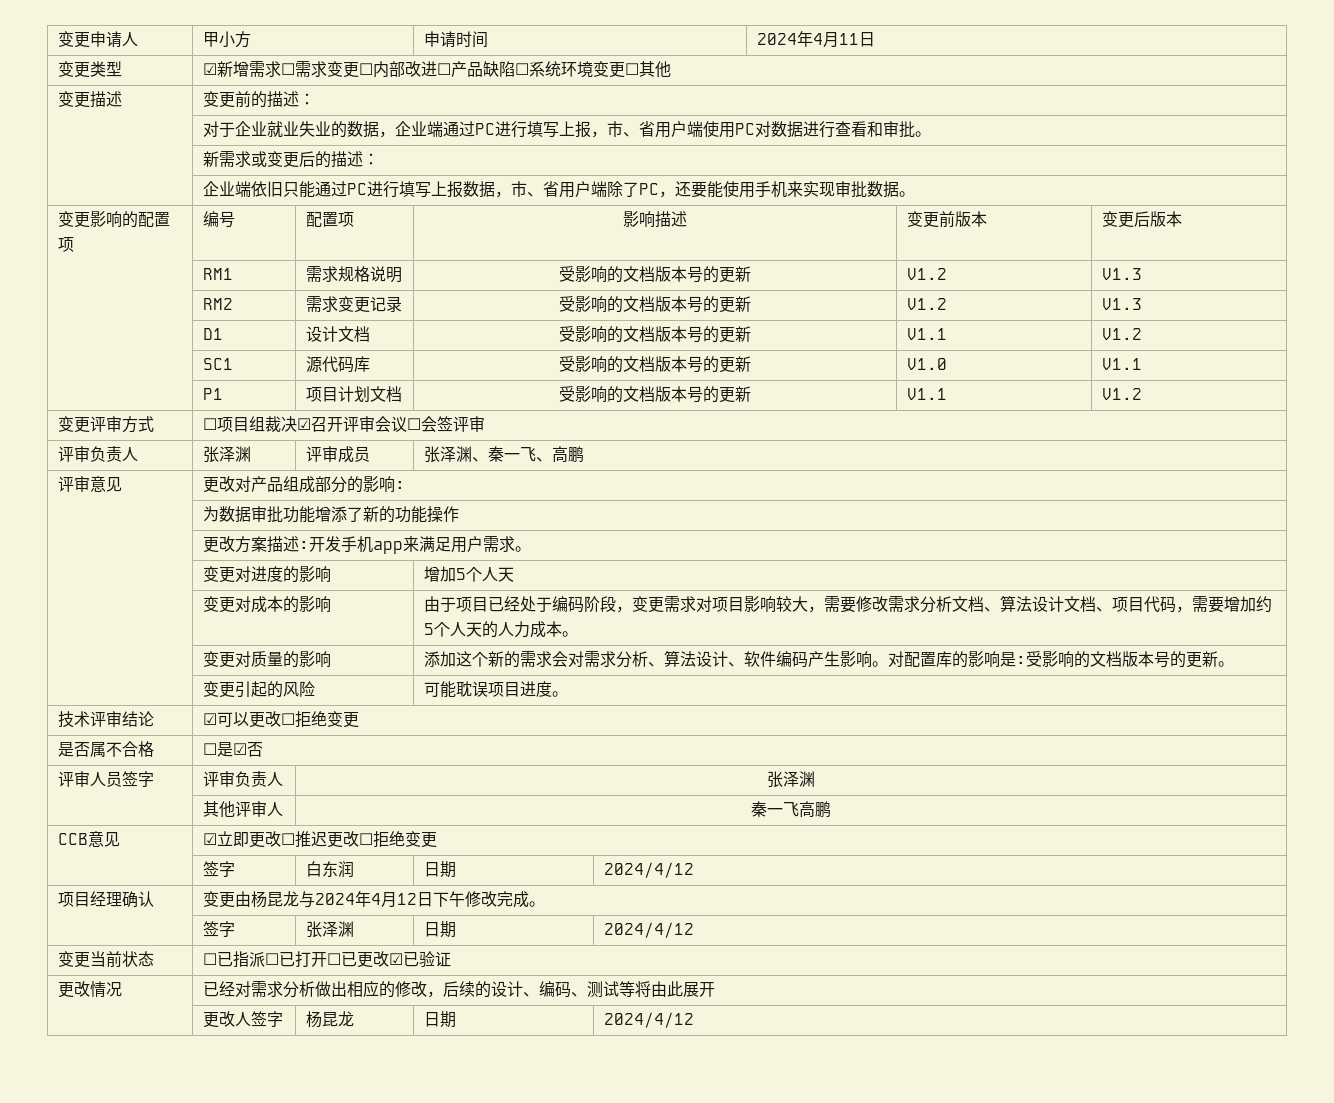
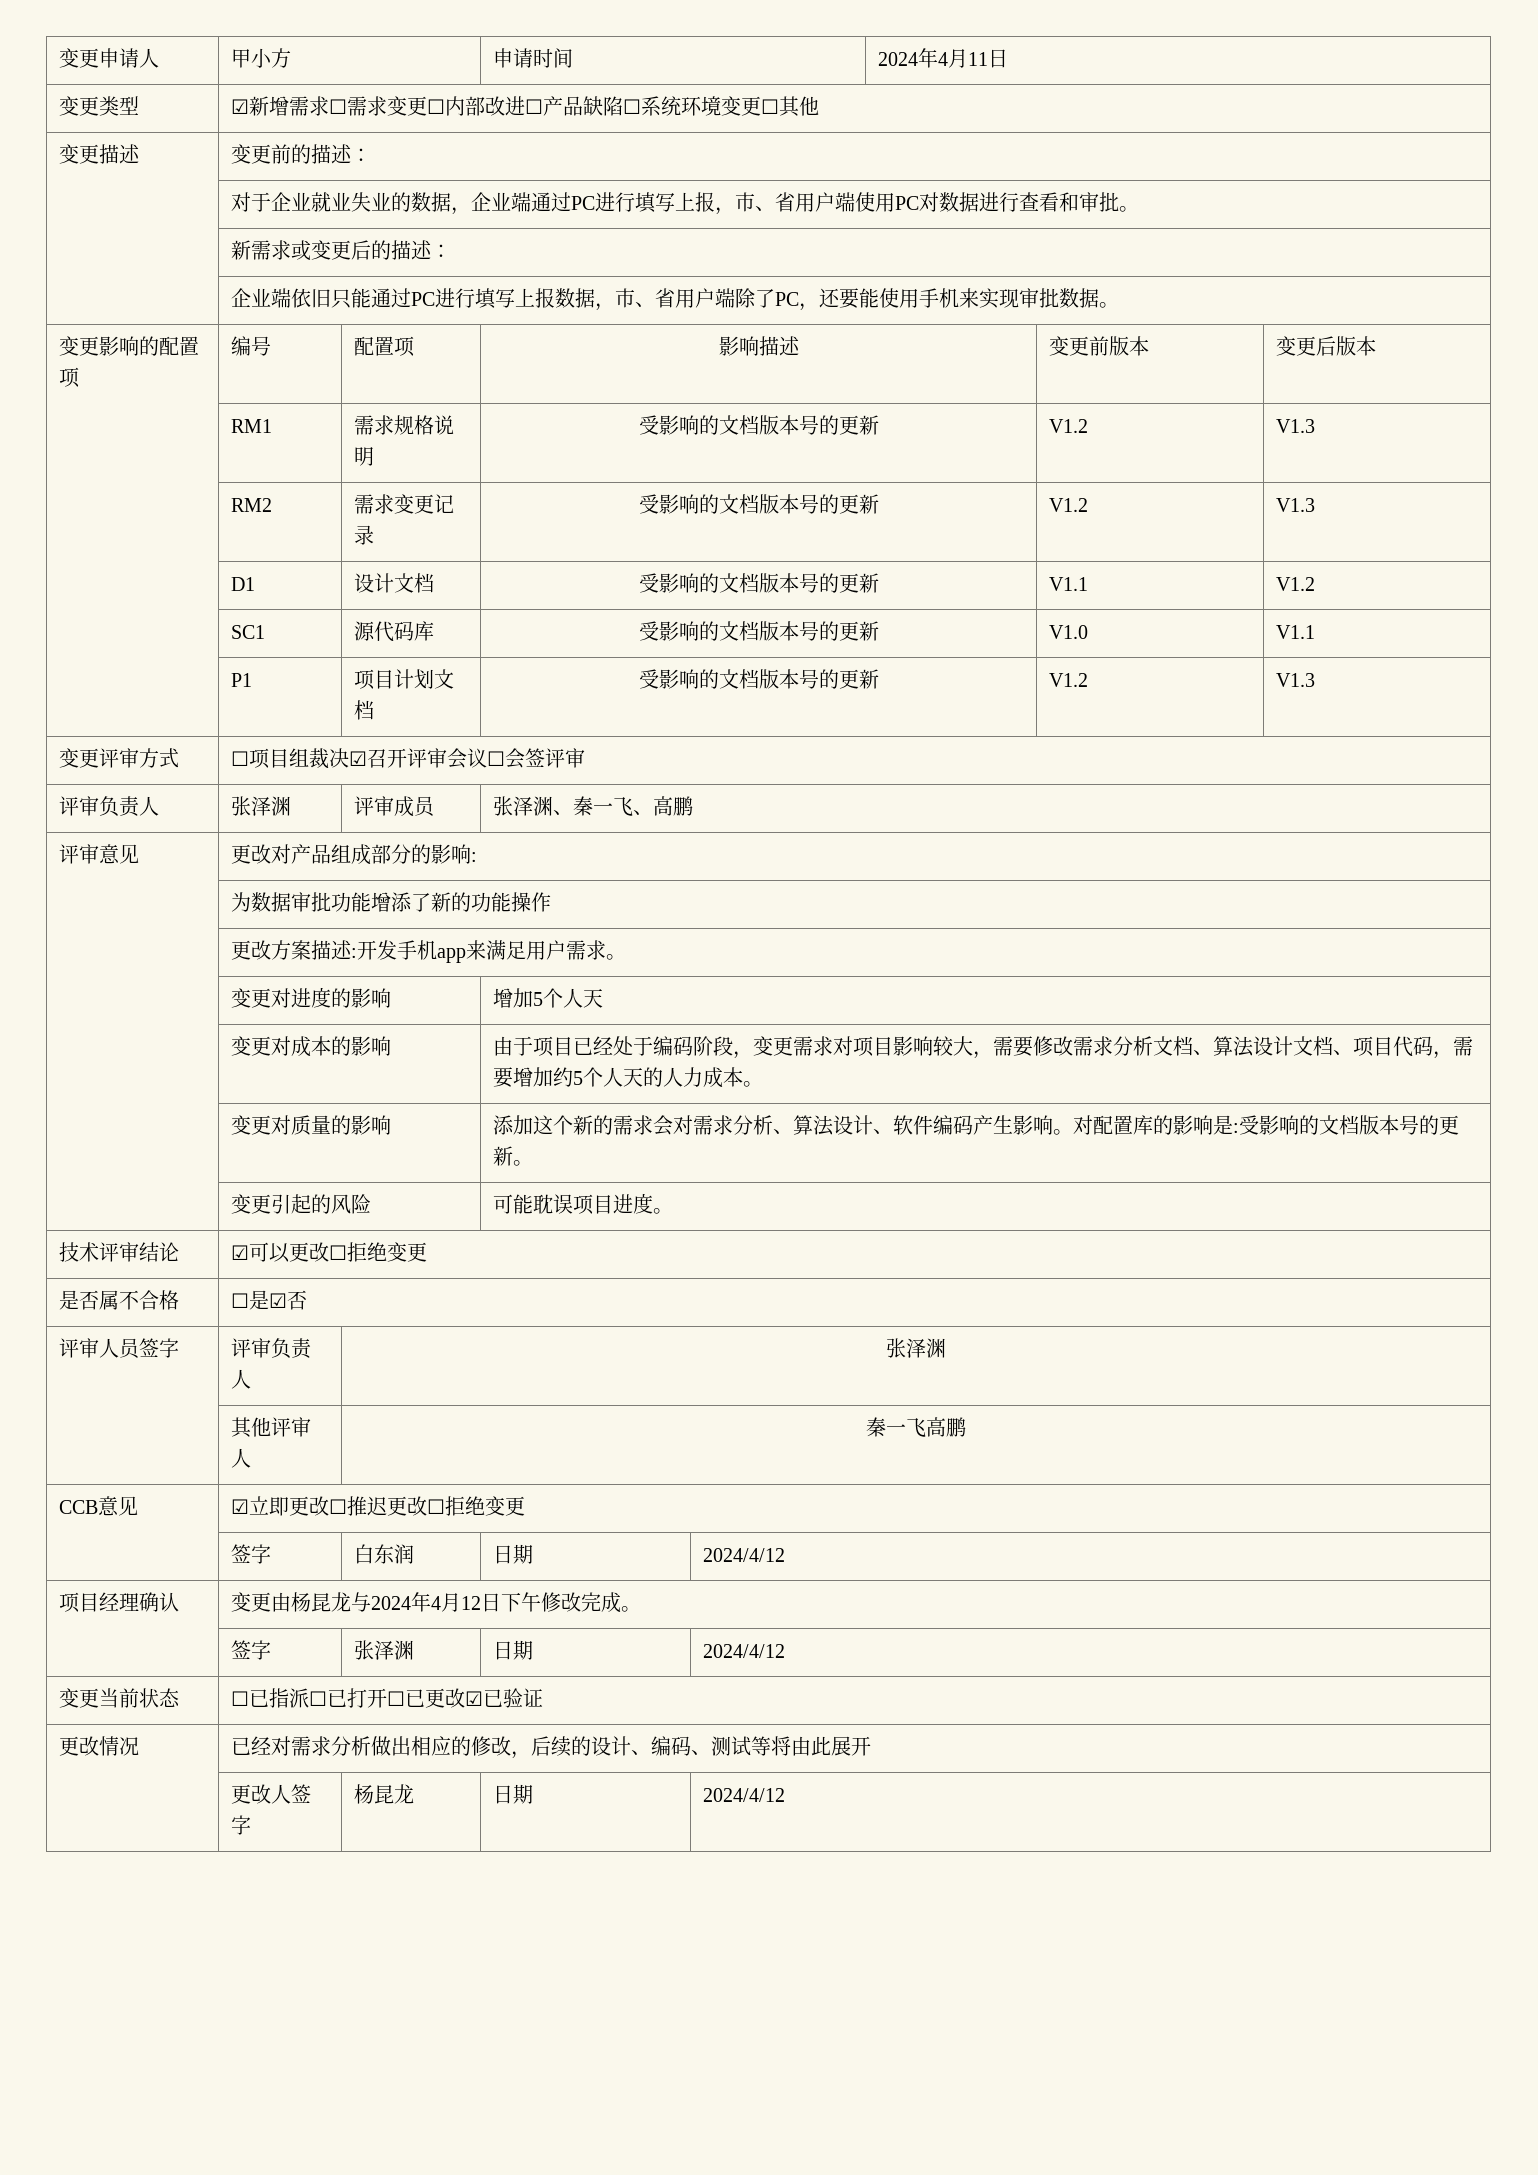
[907,388,948,400] [1102,388,1143,400] V1.1 | V1.2 -> [1048,673,1088,687] [1275,673,1315,687] V1.2 | V1.3

